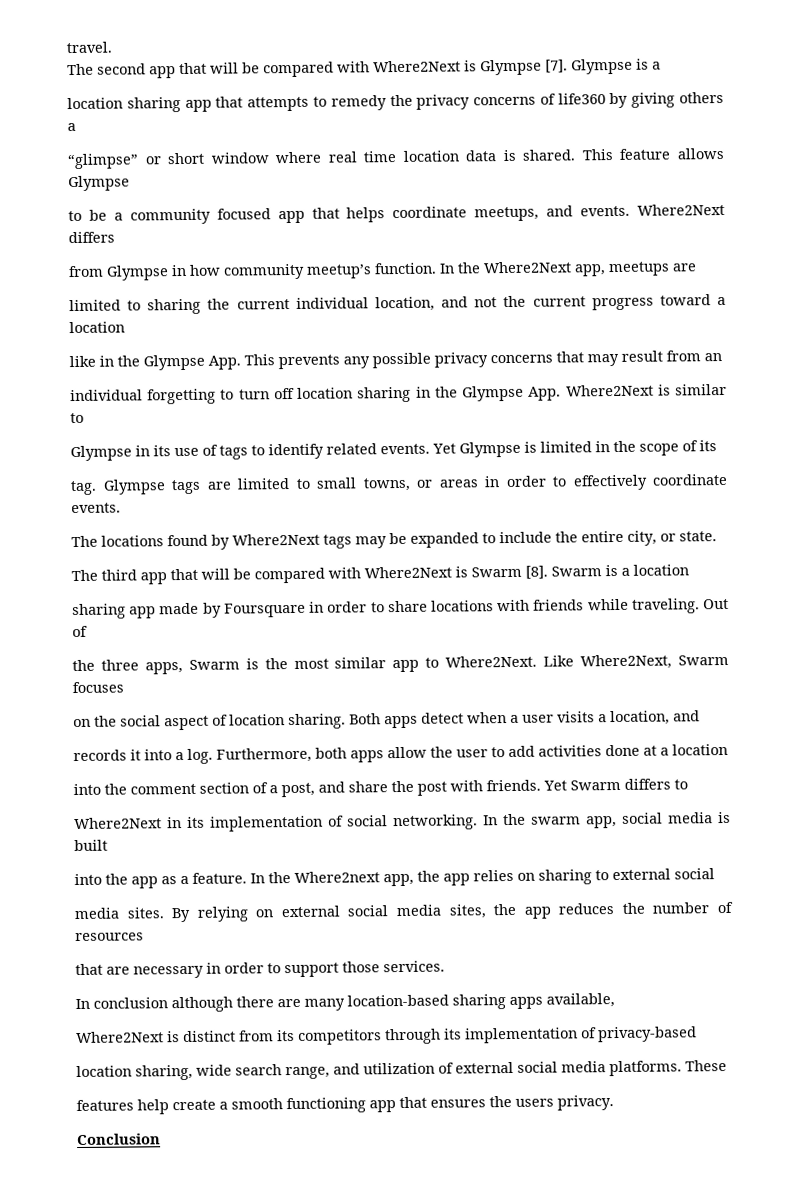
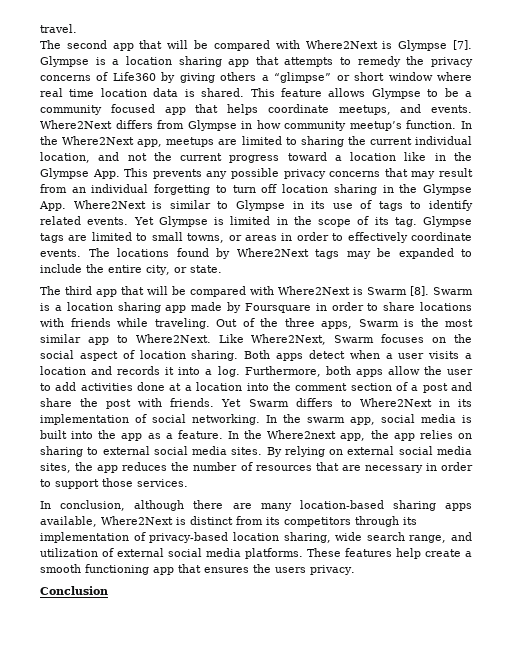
(661, 65) // -> (120, 62) none
[557,93,606,105] life360 -> [112,72,156,81] Life360
(76, 127) // -> (269, 78) none
(130, 183) // -> (421, 93) none
(115, 237) // -> (153, 124) none
(697, 267) // -> (238, 142) none
(125, 327) // -> (397, 156) none
(722, 357) // -> (86, 190) none
(84, 418) // -> (229, 205) none
(717, 446) // -> (389, 221) none
(121, 508) // -> (81, 253) none
(689, 570) // -> (113, 306) none
(88, 631) // -> (255, 322) none
(124, 687) // -> (425, 338) none
[610,710,700,726] location, and // -> [40,366,113,375] location and
(728, 749) // -> (243, 386) none
[281,782,315,798] post, -> [422,383,448,393] post
(688, 784) // -> (352, 403) none
(108, 845) // -> (67, 434) none
(715, 874) // -> (188, 450) none
(144, 937) // -> (312, 468) none
[93,997,168,1009] conclusion -> [60,500,126,511] conclusion,
(615, 1000) // -> (97, 521) none
(697, 1034) // -> (229, 537) none
(727, 1066) // -> (341, 552) none

